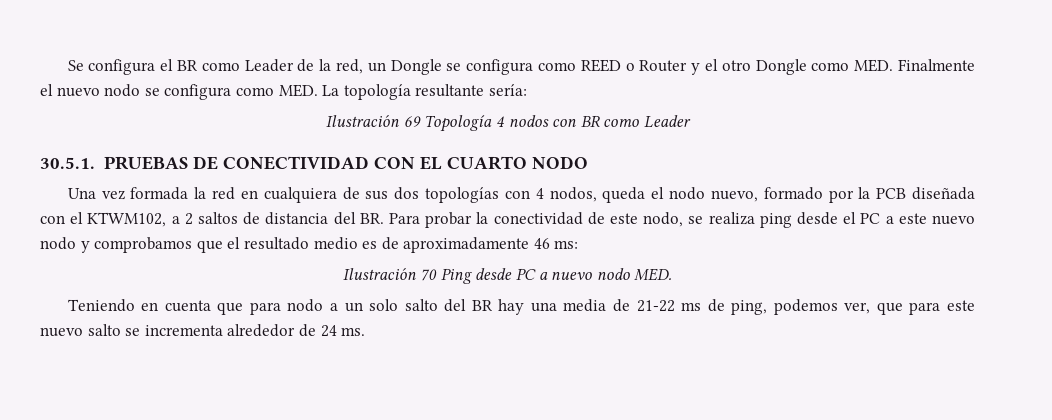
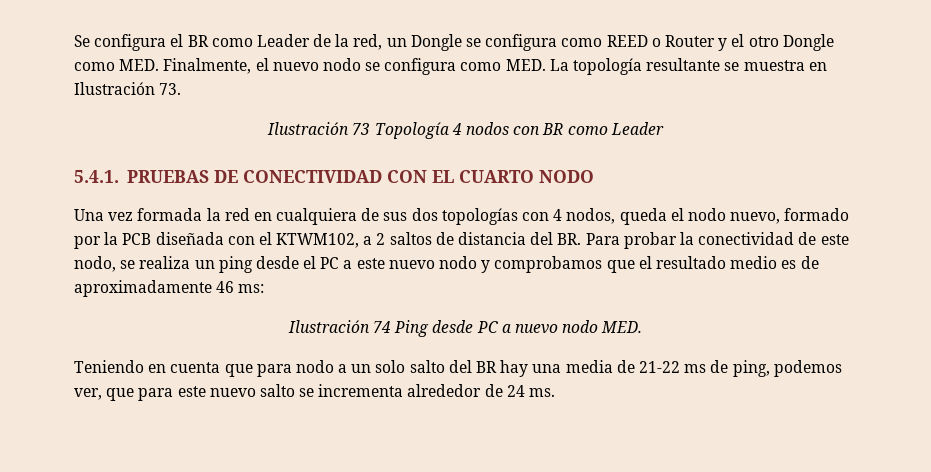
[897,59,975,71] Finalmente -> [163,58,252,74] Finalmente,
[488,84,527,96] [326,115,421,127] sería: // Ilustración 69 -> [724,60,827,71] [74,82,182,95] [267,122,371,135] se muestra en Ilustración 73. // Ilustración 73
[40,157,95,169] 30.5.1. -> [74,170,119,183] 5.4.1.
(755, 218) none -> [194,260,215,269] un
[420,269,438,281] 70 -> [372,321,391,333] 74

